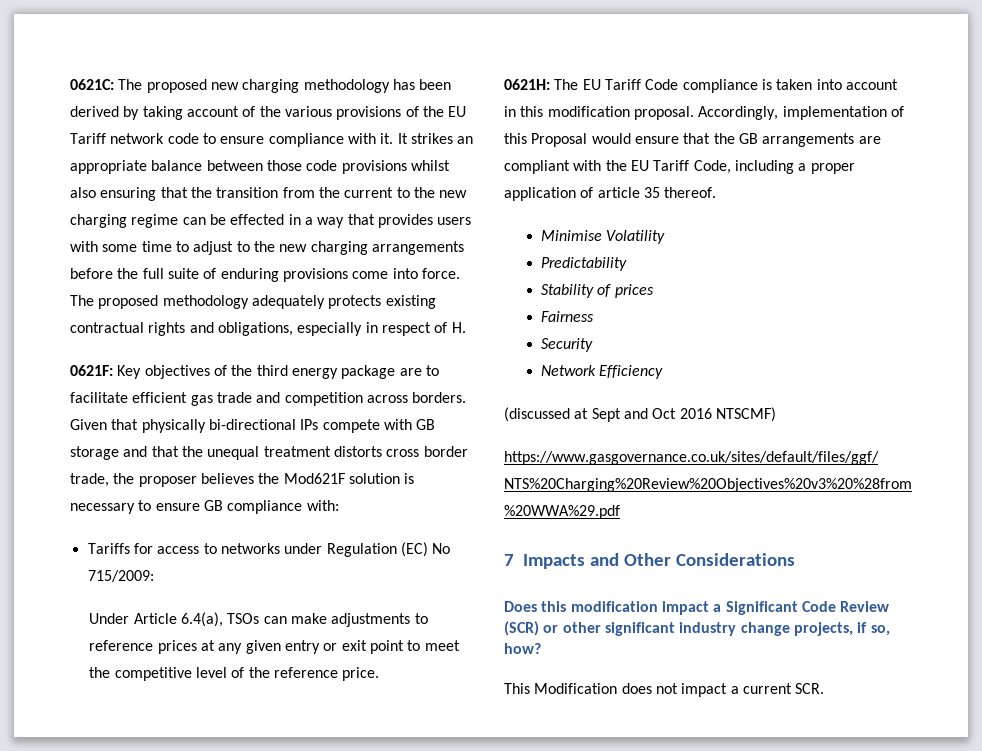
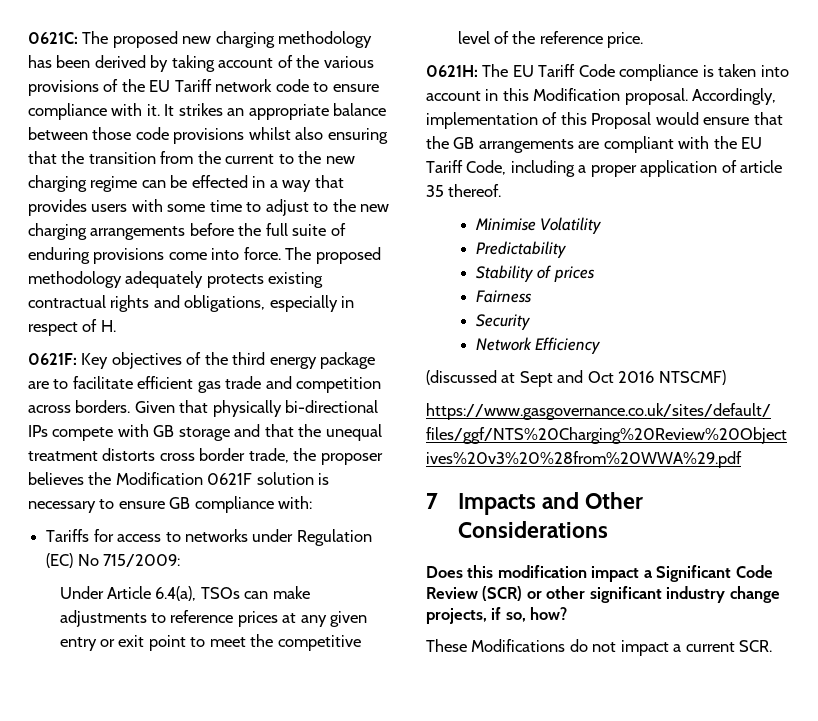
[283,473,345,484] Mod621F -> [115,472,253,485] Modification 0621F
[547,106,630,117] modification -> [533,88,621,101] Modification
[504,683,652,694] This Modification does -> [426,639,588,652] These Modifications do

